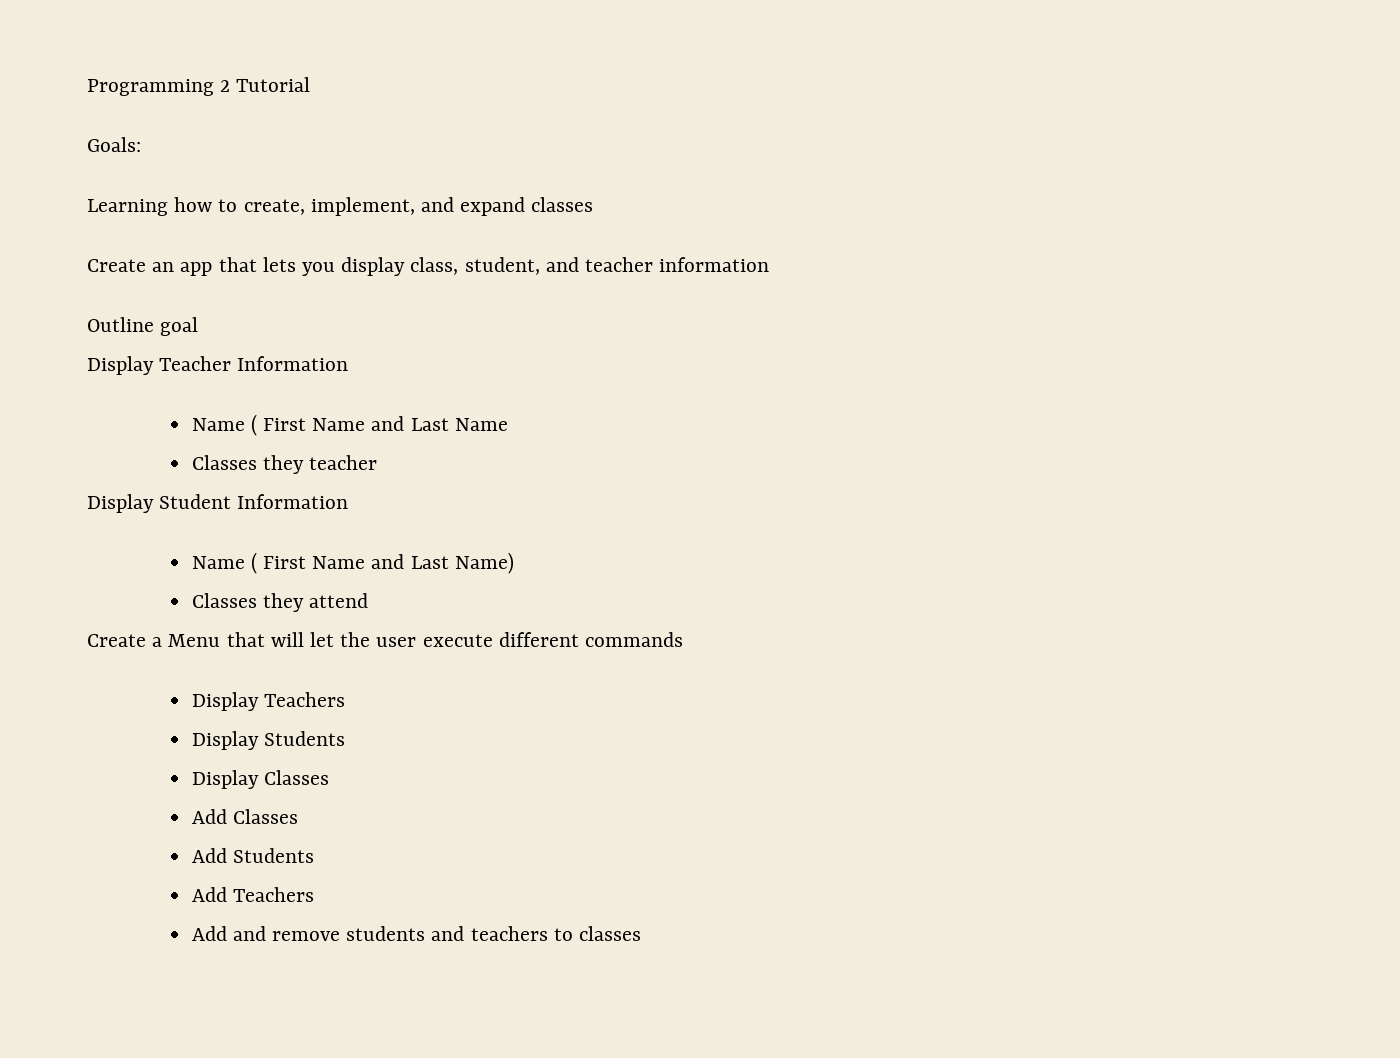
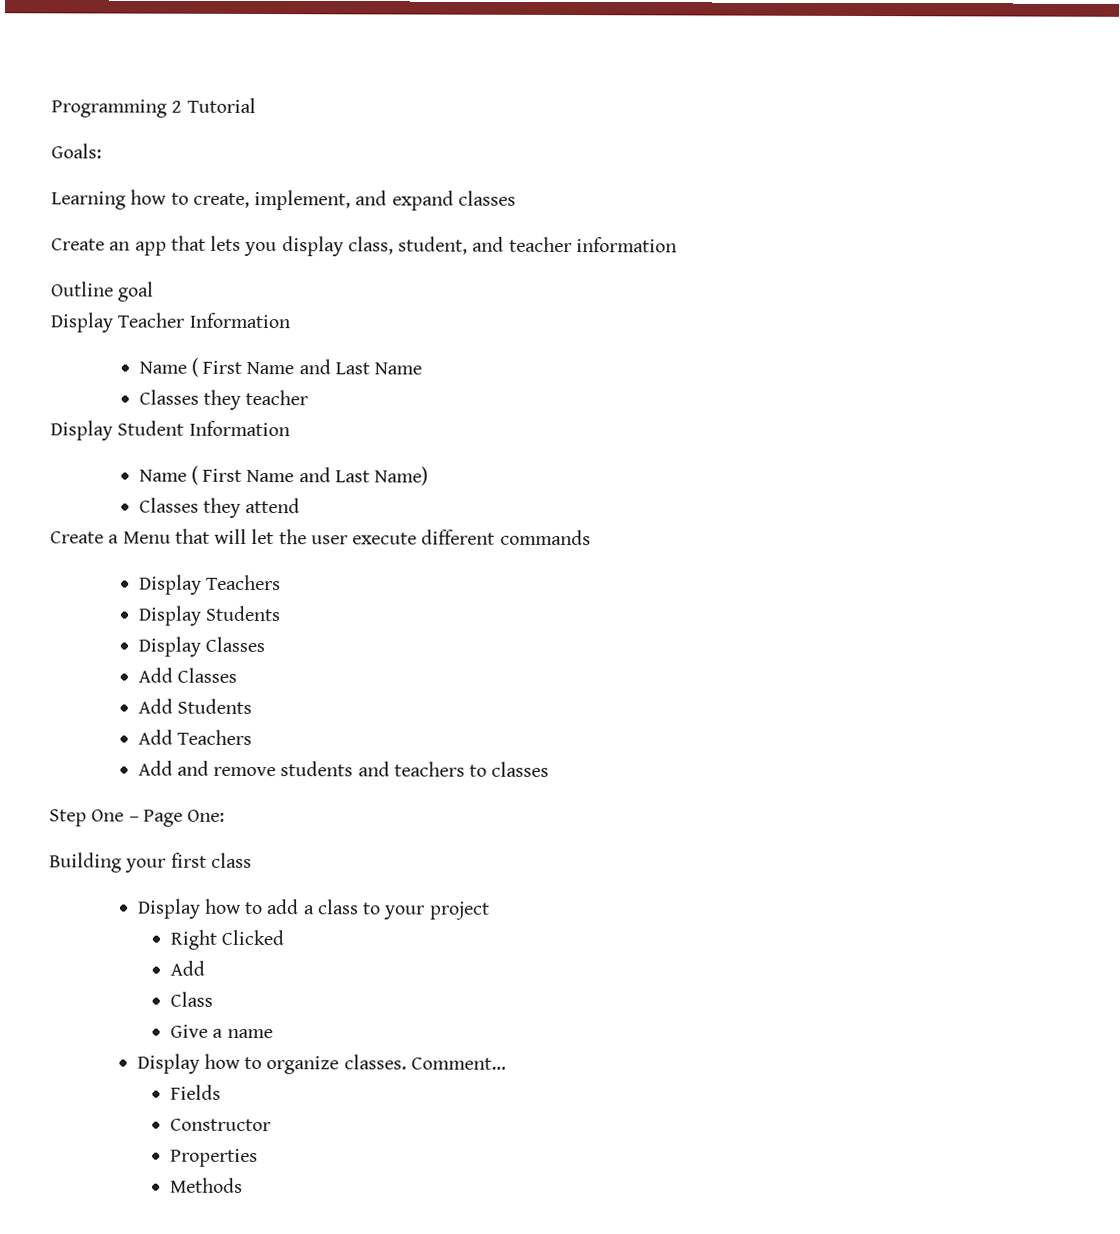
(642, 933) none -> [49,809,226,827] [49,852,252,873] [136,898,490,920] [170,929,285,950] [170,960,206,976] [170,991,214,1007] [170,1024,273,1039] [136,1053,506,1075] [170,1084,222,1100] [170,1118,272,1132] [170,1148,259,1168] [170,1177,244,1193] // Step One – Page One: // Building your first class // Display how to add a class to your project // Right Clicked // Add // Class // Give a name // Display how to organize classes. Comment… // Fields // Constructor // Properties // Methods

